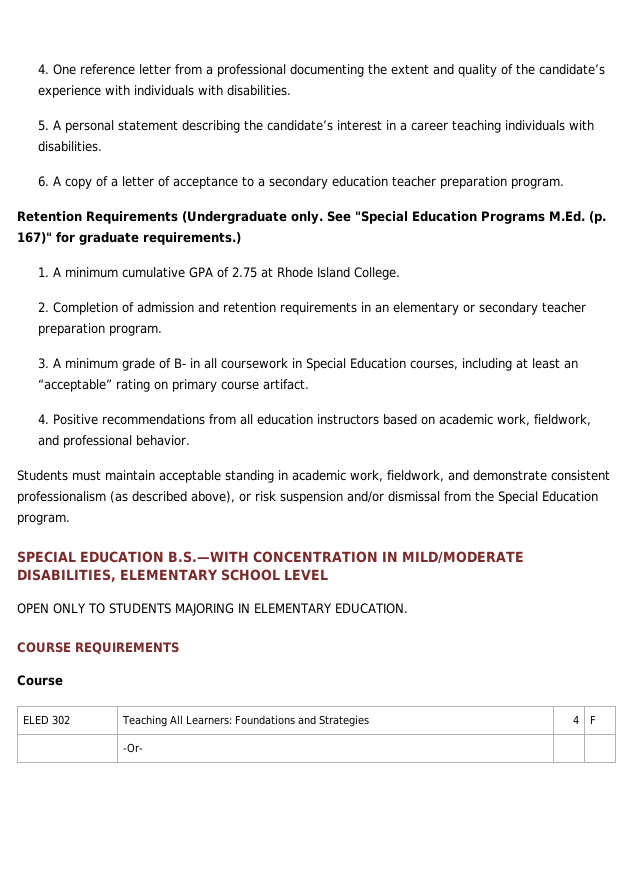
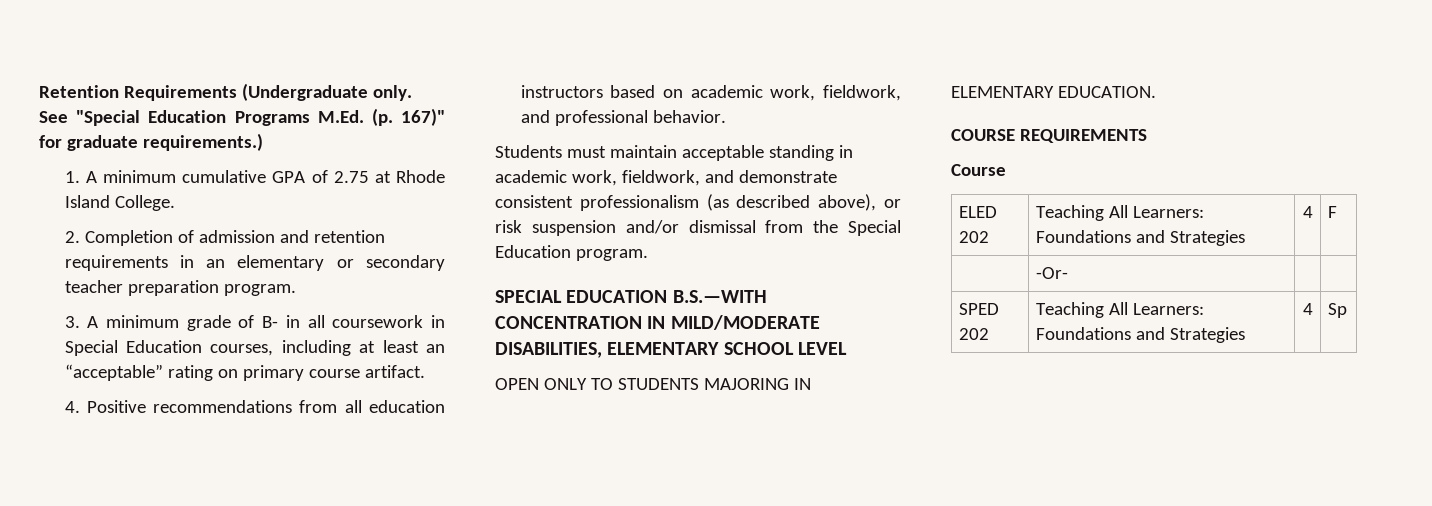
[38,64,606,77] [38,85,292,98] [38,120,595,133] [38,141,103,152] [38,176,565,189] 4. One reference letter from a professional documenting the extent and quality of the candidate’s experience with individuals with disabilities. // 5. A personal statement describing the candidate’s interest in a career teaching individuals with disabilities. // 6. A copy of a letter of acceptance to a secondary education teacher preparation program. // -> (39, 91) none
[51,715,70,725] 302 -> [958,231,989,243] 202
(143, 748) none -> [958,303,999,315] [958,328,989,340] [1035,302,1204,318] [1035,327,1245,343] [1303,303,1314,315] [1327,303,1347,318] // SPED 202 | Teaching All Learners: Foundations and Strategies | 4 | Sp

